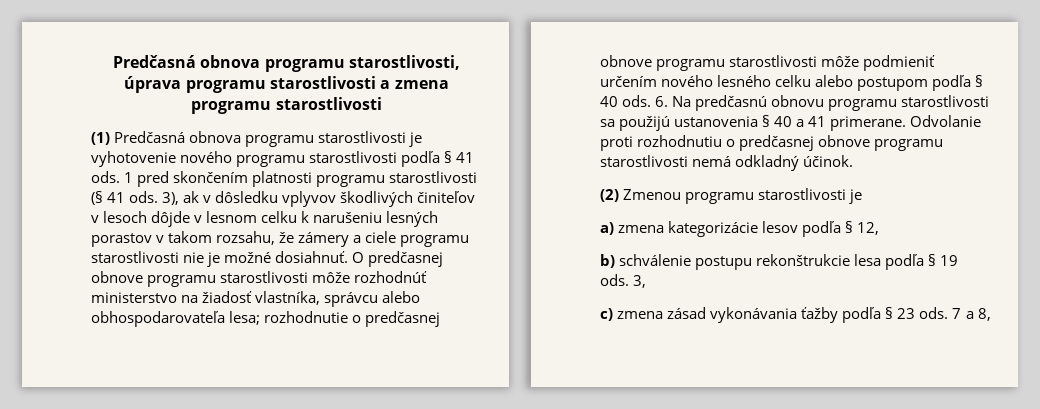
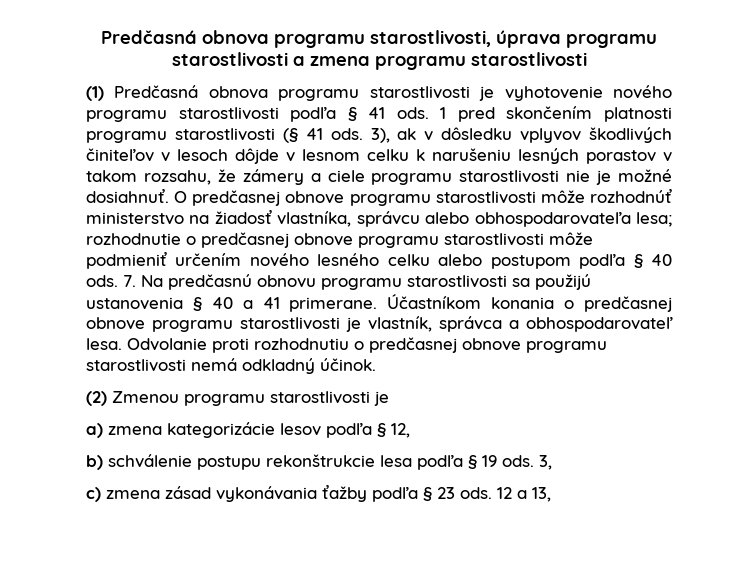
[655,96,669,107] 6. -> [123,275,136,287] 7.
(907, 123) none -> [387,294,673,312] [86,316,673,332] [86,338,122,350] Účastníkom konania o predčasnej obnove programu starostlivosti je vlastník, správca a obhospodarovateľ lesa.
[952,308,991,321] 7 a 8, -> [497,487,551,502] 12 a 13,

